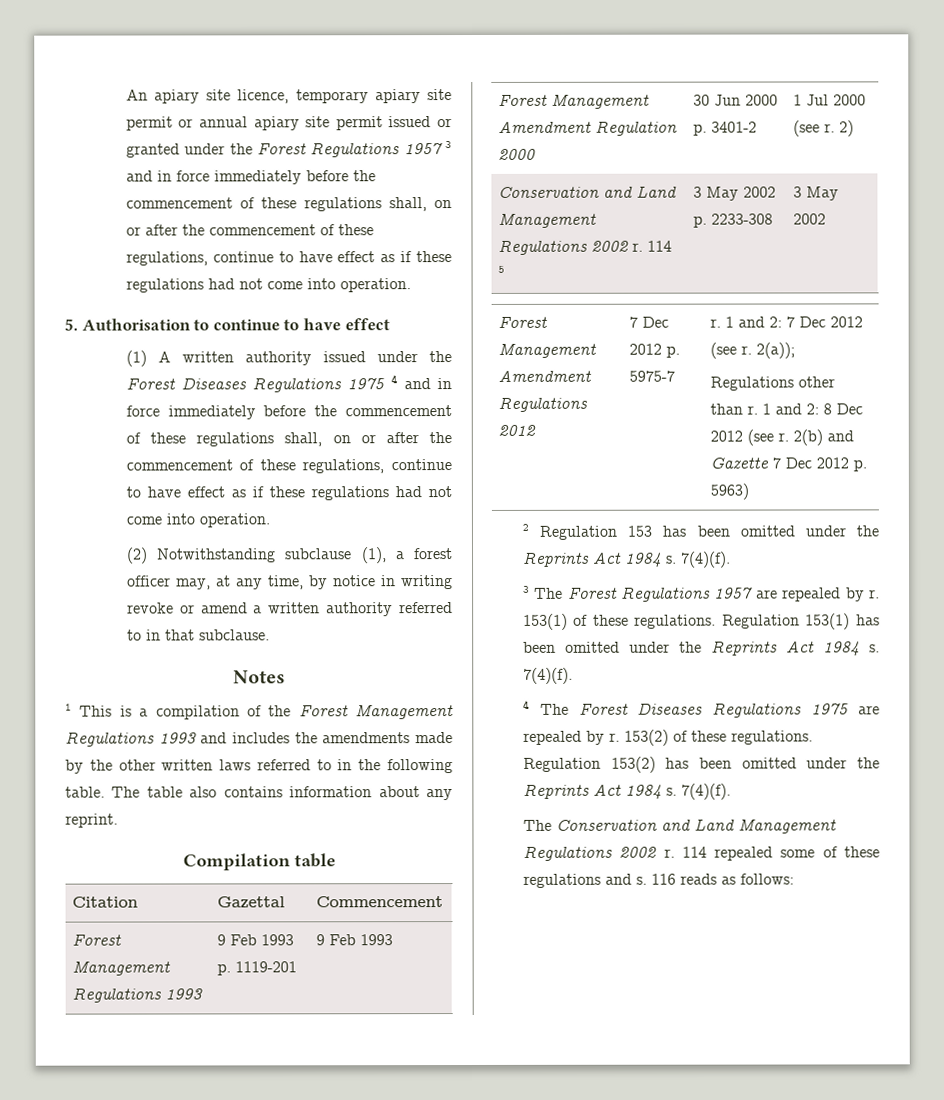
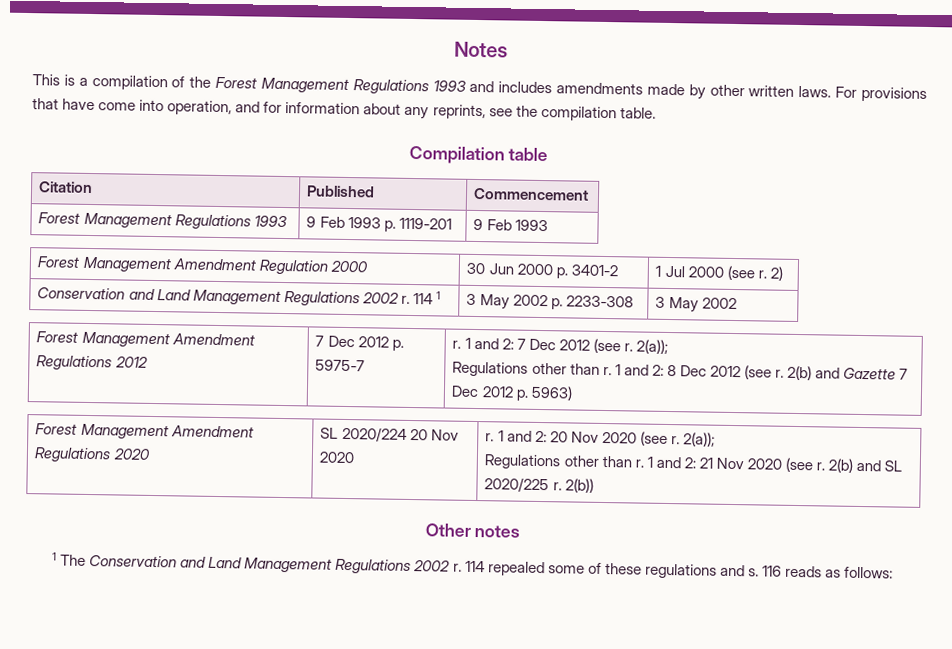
[125,89,452,104] [125,116,452,131] [125,141,452,158] [125,170,376,185] [125,197,453,212] [125,224,374,236] [125,251,452,266] [125,278,411,293] [64,318,390,331] [125,350,452,367] [125,374,452,393] [125,405,452,420] [125,432,452,447] [125,459,452,474] [125,486,453,501] [125,513,270,528] [125,547,454,564] [126,575,454,590] [126,602,453,617] [126,629,270,641] An apiary site licence, temporary apiary site permit or annual apiary site permit issued or granted under the Forest Regulations 1957 3 and in force immediately before the commencement of these regulations shall, on or after the commencement of these regulations, continue to have effect as if these regulations had not come into operation. // 5. Authorisation to continue to have effect // (1) A written authority issued under the Forest Diseases Regulations 1975 4 and in force immediately before the commencement of these regulations shall, on or after the commencement of these regulations, continue to have effect as if these regulations had not come into operation. // (2) Notwithstanding subclause (1), a forest officer may, at any time, by notice in writing revoke or amend a written authority referred to in that subclause. // -> (453, 49) none
[65,703,72,711] 1 -> (508, 49) none
[294,732,318,744] the -> (553, 87) none
[89,759,113,771] the -> (706, 92) none
[219,759,453,774] [65,786,453,801] [65,813,118,828] laws referred to in the following table. The table also contains information about any reprint. -> [798,85,928,102] [32,98,656,122] laws. For provisions that have come into operation, and for information about any reprints, see the compilation table.
[217,896,286,909] Gazettal -> [306,185,376,198] Published
[498,265,506,273] 5 -> [435,291,441,300] 1
[521,523,879,540] [522,551,731,568] [522,585,880,602] [522,613,880,630] [522,640,880,657] [522,667,573,684] [522,699,880,718] [522,729,813,746] [522,756,880,773] [522,783,731,800] // 2 Regulation 153 has been omitted under the Reprints Act 1984 s. 7(4)(f). // 3 The Forest Regulations 1957 are repealed by r. 153(1) of these regulations. Regulation 153(1) has been omitted under the Reprints Act 1984 s. 7(4)(f). // 4 The Forest Diseases Regulations 1975 are repealed by r. 153(2) of these regulations. Regulation 153(2) has been omitted under the Reprints Act 1984 s. 7(4)(f). // -> [35,423,254,440] [34,447,151,463] [320,426,459,442] [319,451,356,464] [485,430,715,447] [484,454,903,473] [484,477,594,493] [424,523,521,538] [52,552,58,561] // Forest Management Amendment Regulations 2020 | SL 2020/224 20 Nov 2020 | r. 1 and 2: 20 Nov 2020 (see r. 2(a)); // Regulations other than r. 1 and 2: 21 Nov 2020 (see r. 2(b) and SL 2020/225 r. 2(b)) // Other notes // 1

